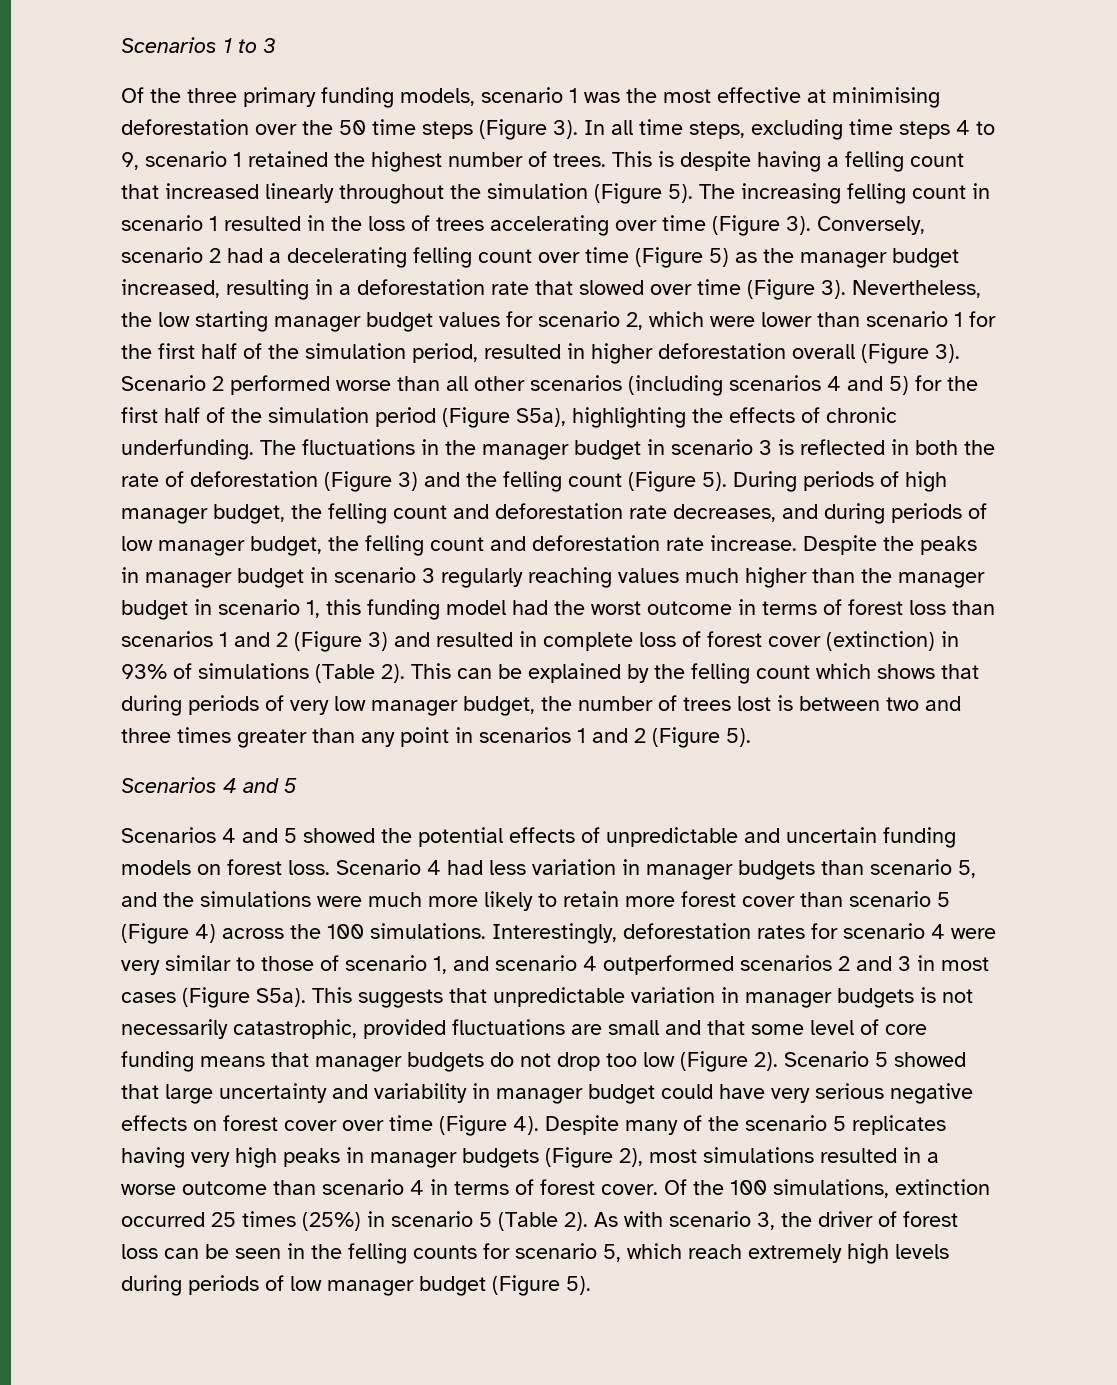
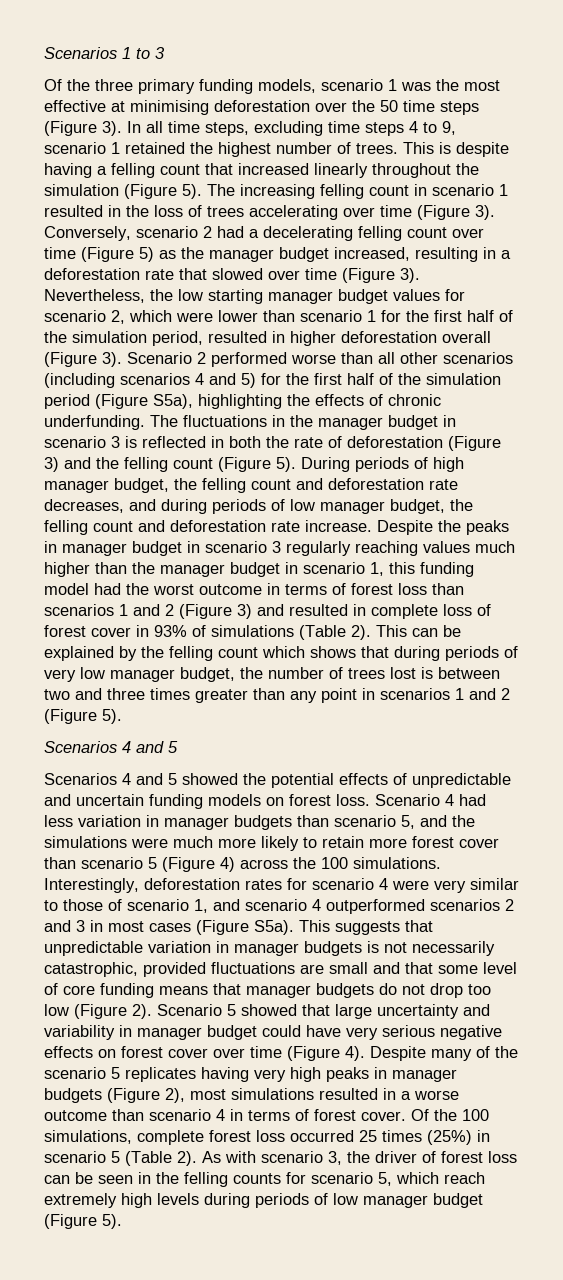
[826,631,935,651] (extinction) -> (131, 632) none
[895,1179,990,1195] extinction -> [137,1130,285,1145] complete forest loss

